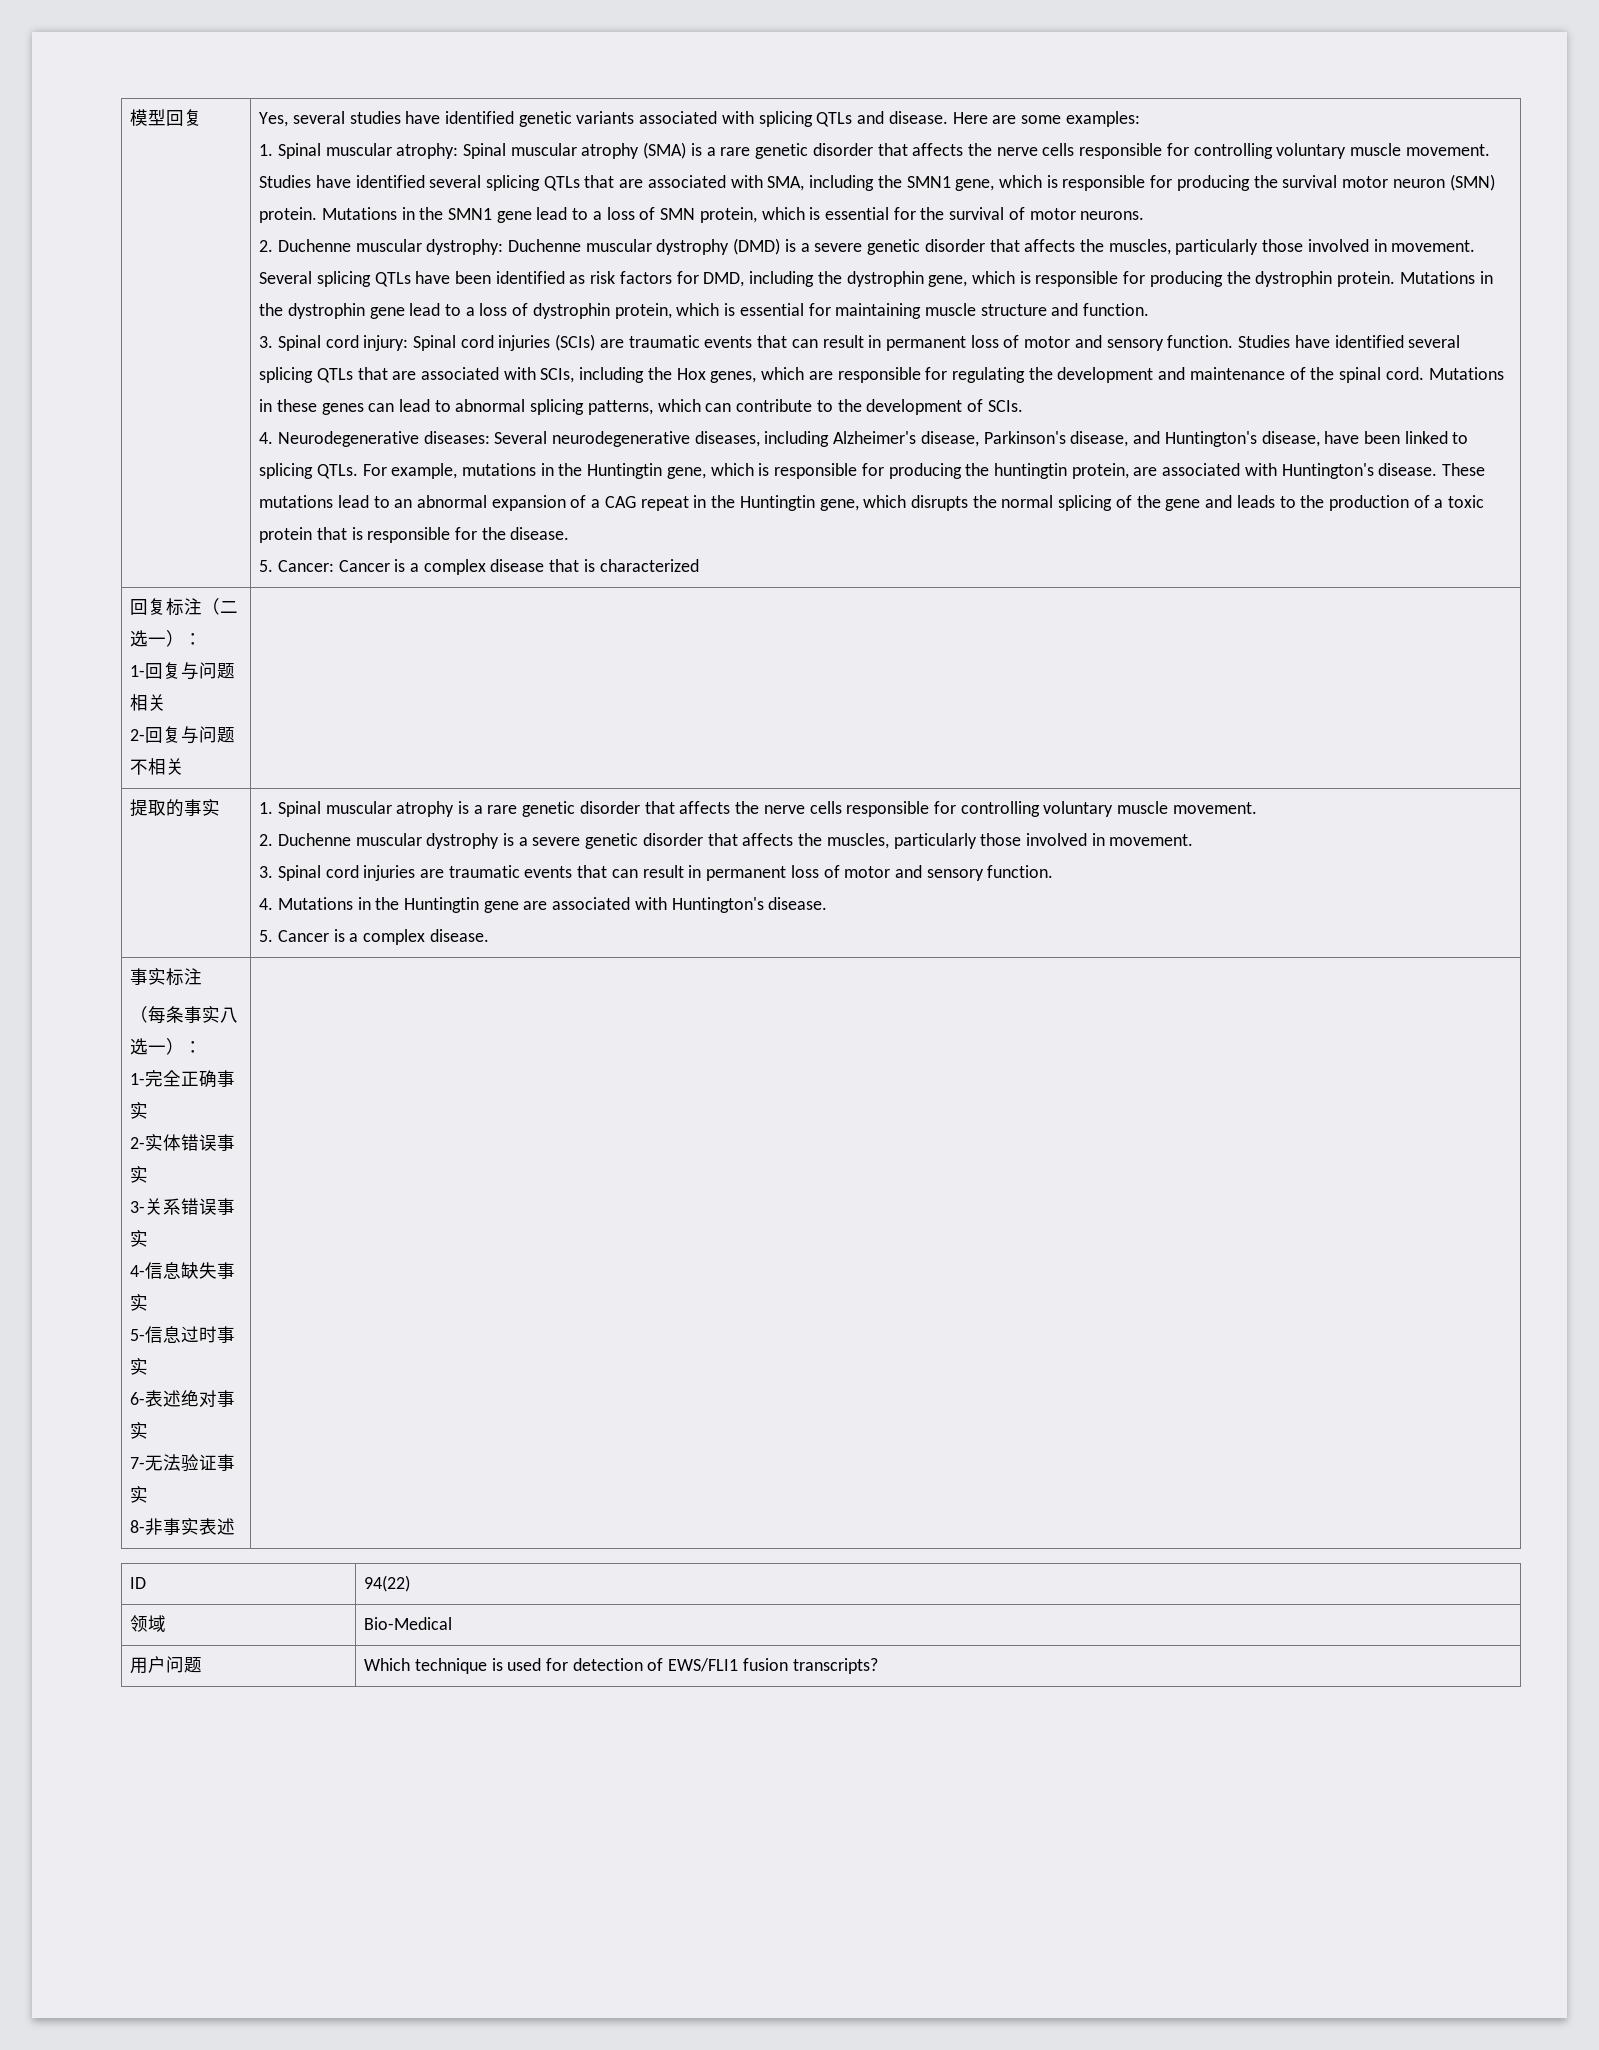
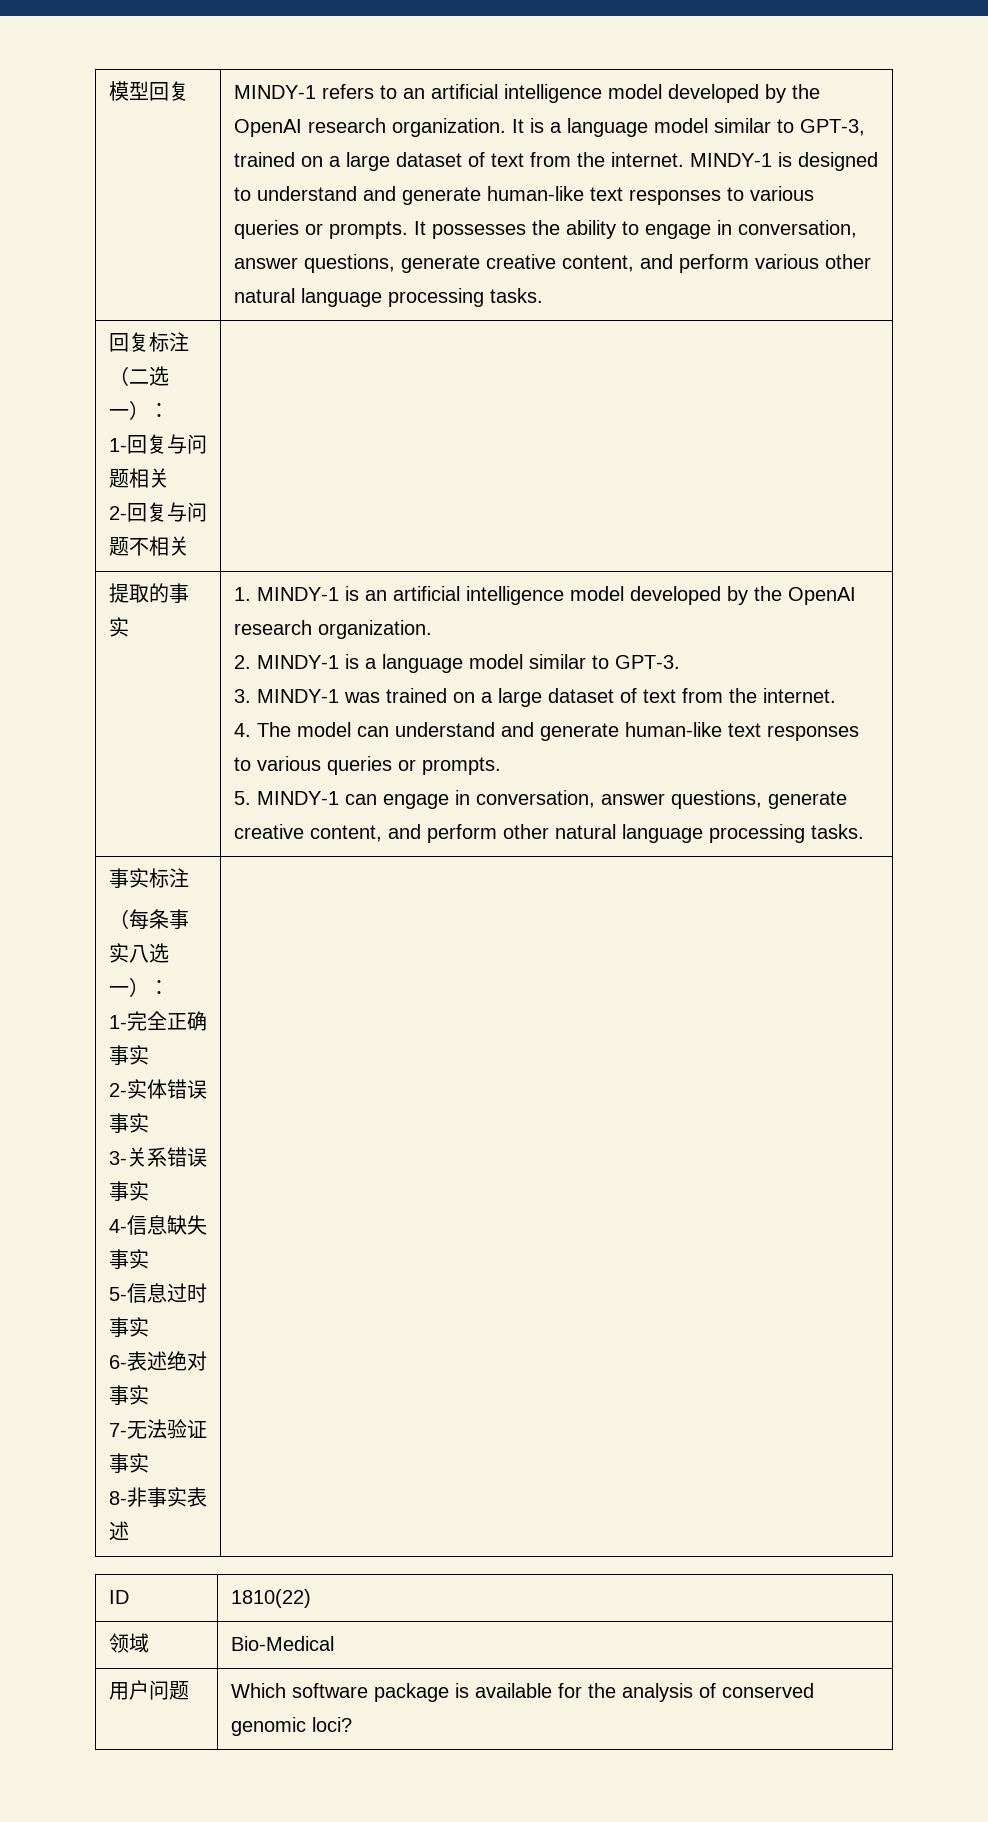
[259,111,1140,127] [259,142,1490,159] [259,174,1495,191] [259,207,1145,223] [259,238,1476,255] [259,271,1493,287] [259,303,1150,319] [259,334,1461,351] [259,367,1504,383] [259,399,1023,415] [259,431,1469,447] [259,463,1486,479] [259,495,1485,511] [259,527,570,543] [259,559,699,575] Yes, several studies have identified genetic variants associated with splicing QTLs and disease. Here are some examples: // 1. Spinal muscular atrophy: Spinal muscular atrophy (SMA) is a rare genetic disorder that affects the nerve cells responsible for controlling voluntary muscle movement. Studies have identified several splicing QTLs that are associated with SMA, including the SMN1 gene, which is responsible for producing the survival motor neuron (SMN) protein. Mutations in the SMN1 gene lead to a loss of SMN protein, which is essential for the survival of motor neurons. // 2. Duchenne muscular dystrophy: Duchenne muscular dystrophy (DMD) is a severe genetic disorder that affects the muscles, particularly those involved in movement. Several splicing QTLs have been identified as risk factors for DMD, including the dystrophin gene, which is responsible for producing the dystrophin protein. Mutations in the dystrophin gene lead to a loss of dystrophin protein, which is essential for maintaining muscle structure and function. // 3. Spinal cord injury: Spinal cord injuries (SCIs) are traumatic events that can result in permanent loss of motor and sensory function. Studies have identified several splicing QTLs that are associated with SCIs, including the Hox genes, which are responsible for regulating the development and maintenance of the spinal cord. Mutations in these genes can lead to abnormal splicing patterns, which can contribute to the development of SCIs. // 4. Neurodegenerative diseases: Several neurodegenerative diseases, including Alzheimer's disease, Parkinson's disease, and Huntington's disease, have been linked to splicing QTLs. For example, mutations in the Huntingtin gene, which is responsible for producing the huntingtin protein, are associated with Huntington's disease. These mutations lead to an abnormal expansion of a CAG repeat in the Huntingtin gene, which disrupts the normal splicing of the gene and leads to the production of a toxic protein that is responsible for the disease. // 5. Cancer: Cancer is a complex disease that is characterized -> [233,84,820,103] [233,118,865,137] [233,152,878,171] [233,186,814,205] [233,220,857,239] [233,254,871,273] [233,288,543,307] MINDY-1 refers to an artificial intelligence model developed by the OpenAI research organization. It is a language model similar to GPT-3, trained on a large dataset of text from the internet. MINDY-1 is designed to understand and generate human-like text responses to various queries or prompts. It possesses the ability to engage in conversation, answer questions, generate creative content, and perform various other natural language processing tasks.
[277,801,1257,817] [259,833,1194,849] [259,865,1054,881] [259,897,828,913] [259,929,489,945] Spinal muscular atrophy is a rare genetic disorder that affects the nerve cells responsible for controlling voluntary muscle movement. // 2. Duchenne muscular dystrophy is a severe genetic disorder that affects the muscles, particularly those involved in movement. // 3. Spinal cord injuries are traumatic events that can result in permanent loss of motor and sensory function. // 4. Mutations in the Huntingtin gene are associated with Huntington's disease. // 5. Cancer is a complex disease. -> [256,586,856,605] [233,620,432,639] [233,654,680,673] [233,688,836,707] [233,722,859,741] [233,756,501,775] [233,790,847,809] [233,824,864,843] MINDY-1 is an artificial intelligence model developed by the OpenAI research organization. // 2. MINDY-1 is a language model similar to GPT-3. // 3. MINDY-1 was trained on a large dataset of text from the internet. // 4. The model can understand and generate human-like text responses to various queries or prompts. // 5. MINDY-1 can engage in conversation, answer questions, generate creative content, and perform other natural language processing tasks.
[364,1575,411,1592] 94(22) -> [230,1589,311,1608] 1810(22)
[414,1658,878,1674] technique is used for detection of EWS/FLI1 fusion transcripts? -> [291,1683,814,1702] [230,1717,352,1736] software package is available for the analysis of conserved genomic loci?

